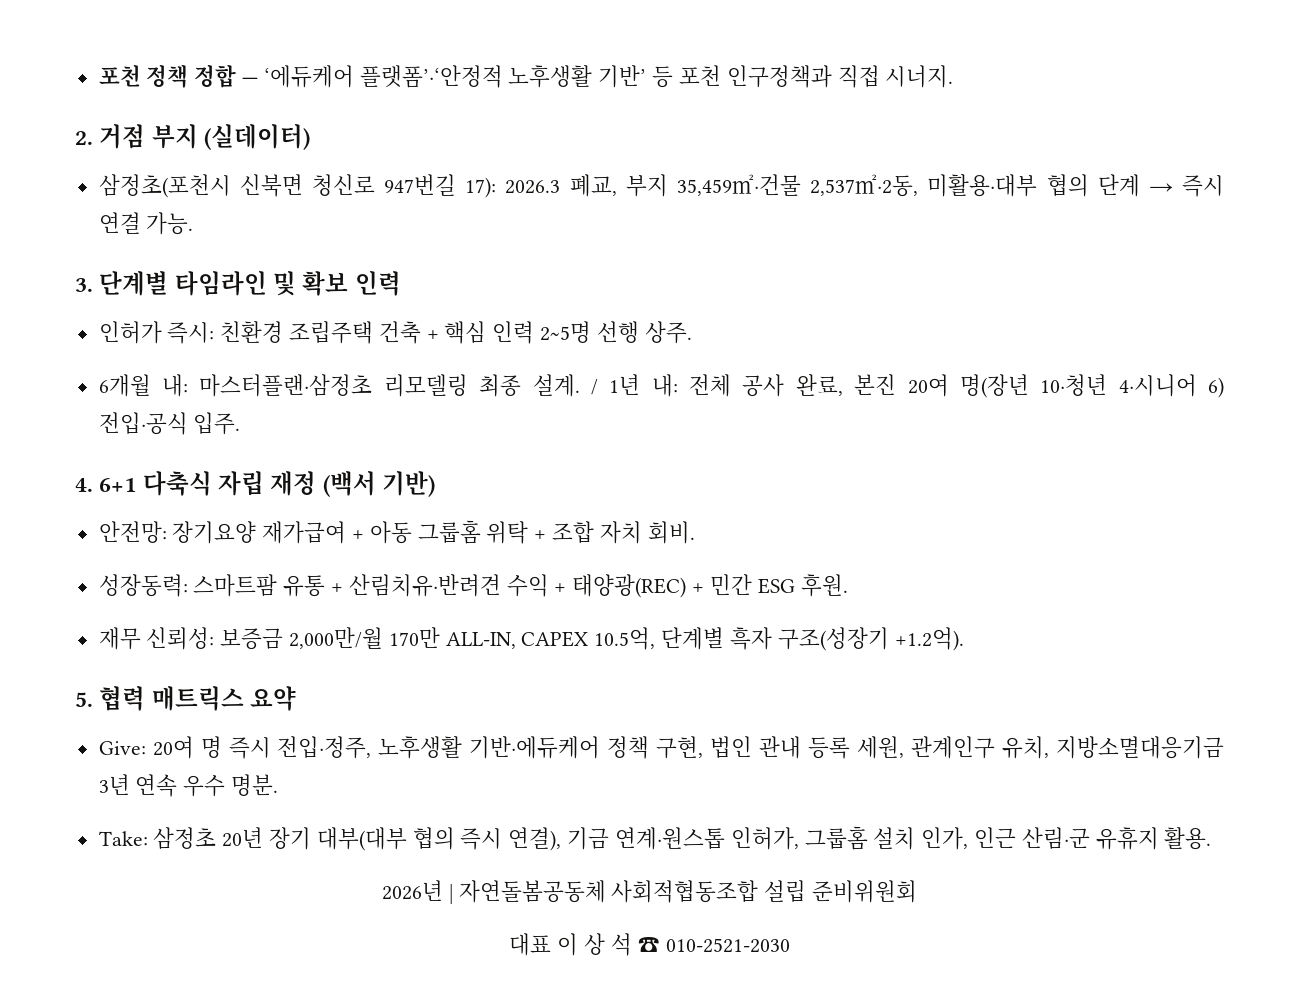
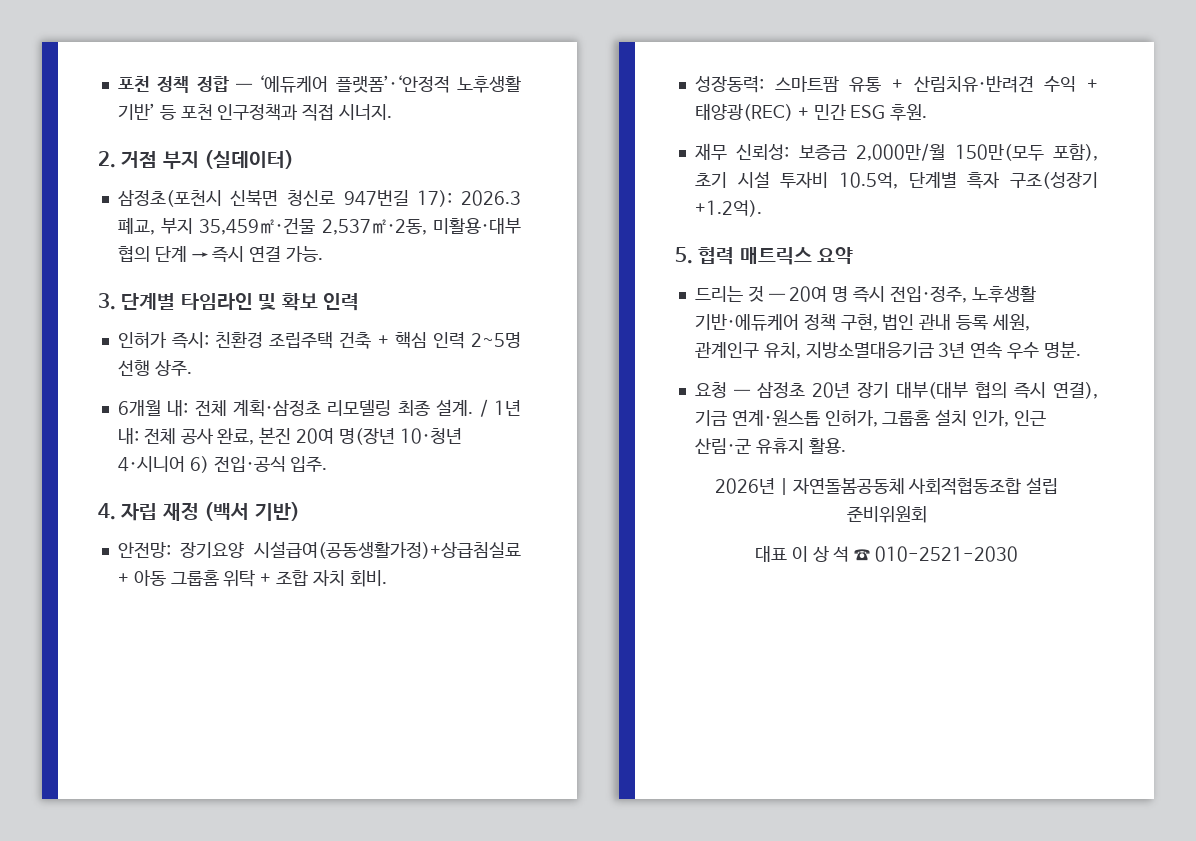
[199,374,373,397] 마스터플랜·삼정초 -> [194,399,321,417] 전체 계획·삼정초
[99,471,212,496] 6+1 다축식 -> (116, 511) none
[262,521,347,544] 재가급여 -> [253,541,521,559] 시설급여(공동생활가정)+상급침실료
[388,627,589,649] 170만 ALL-IN, CAPEX -> [954,144,1098,161] [694,171,829,188] 150만(모두 포함), 초기 시설 투자비
[98,741,146,755] Give: -> [694,286,786,302] 드리는 것 —
[98,831,148,846] Take: -> [694,382,751,398] 요청 —

